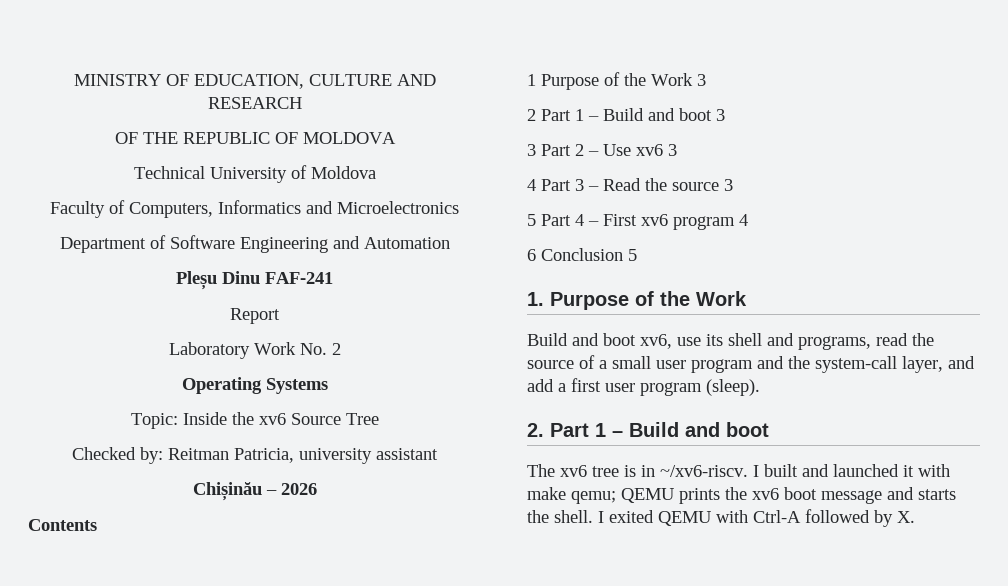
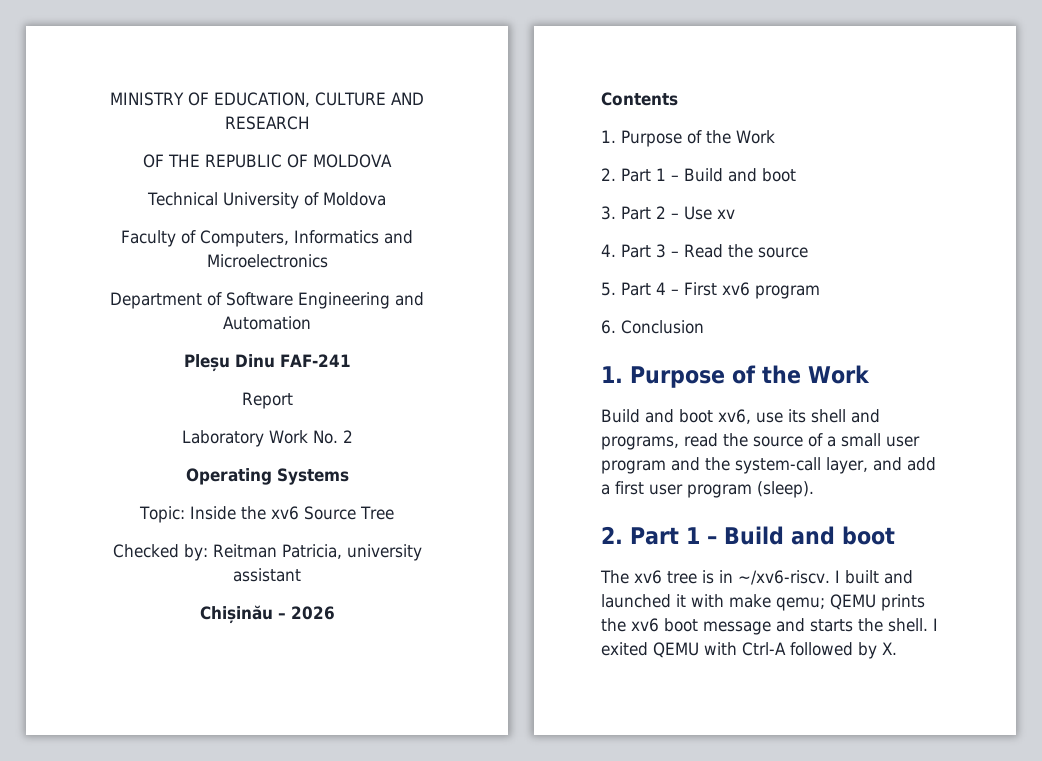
[527,72,706,90] [527,108,725,121] [527,144,536,156] 1 Purpose of the Work 3 // 2 Part 1 – Build and boot 3 // 3 -> [601,130,775,147] [601,168,796,182] [601,206,616,220] 1. Purpose of the Work // 2. Part 1 – Build and boot // 3.
[636,144,677,156] [527,179,536,191] xv6 3 // 4 -> [717,209,735,219] [601,244,616,257] xv // 4.
[724,179,733,191] [527,214,536,226] 3 // 5 -> [601,282,616,296] // 5.
[739,214,748,226] [527,249,536,261] 4 // 6 -> [601,320,616,334] // 6.
[628,249,637,261] 5 -> (704, 327) none

